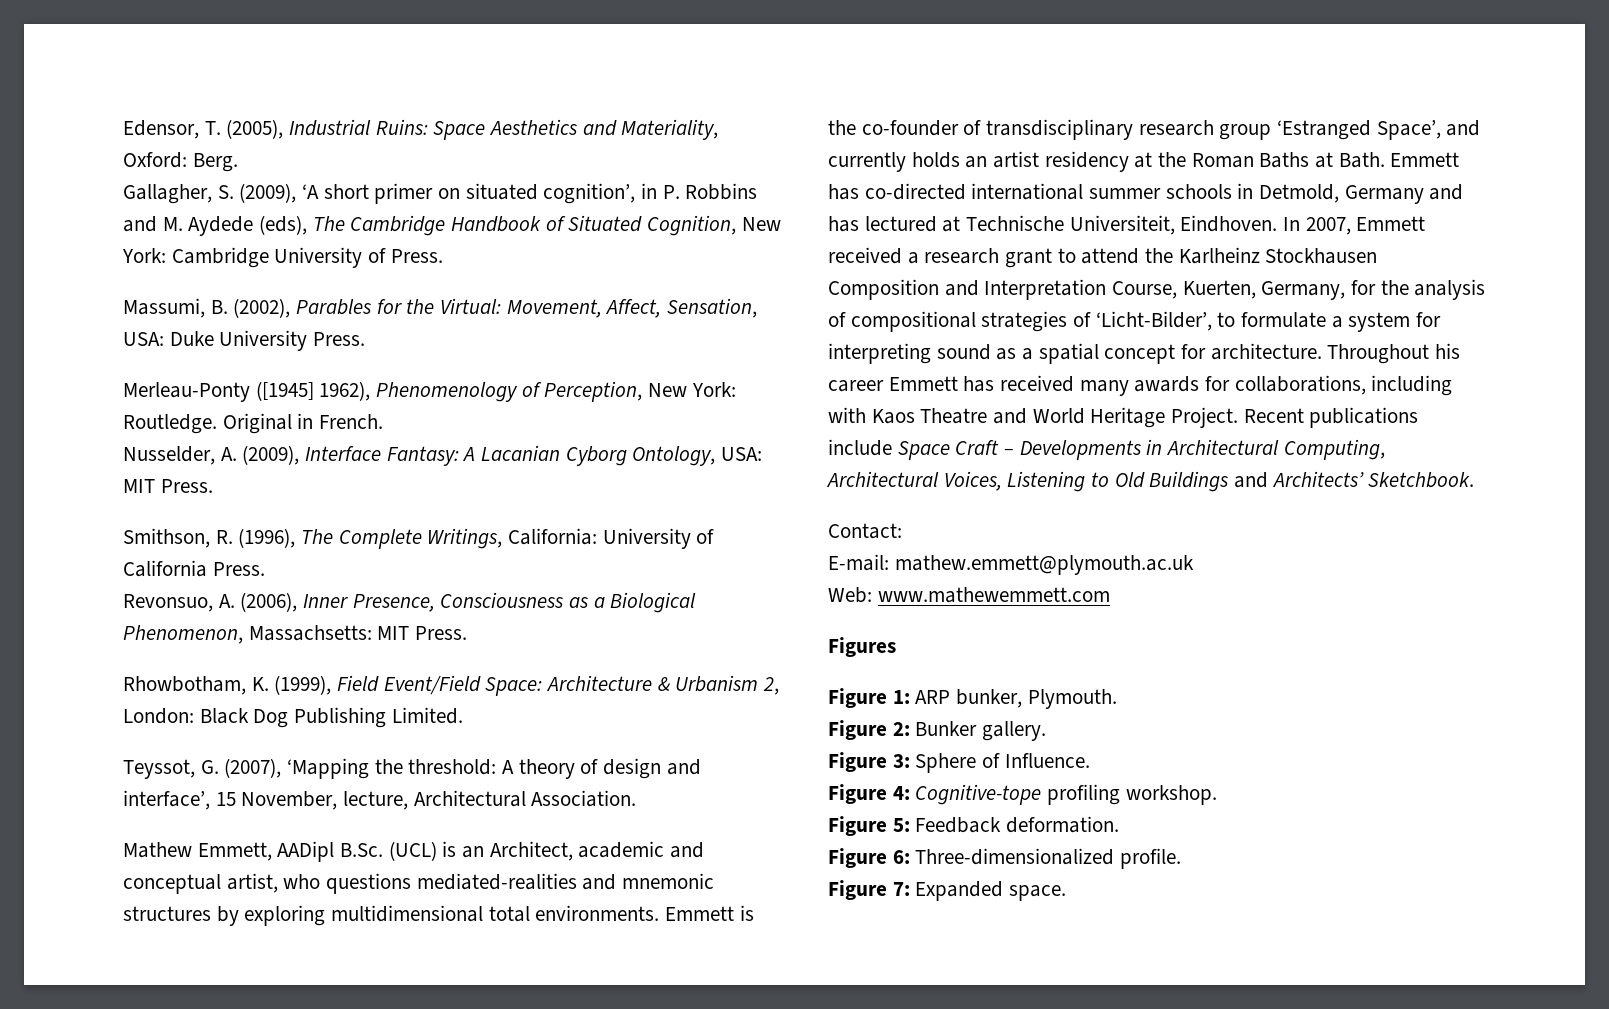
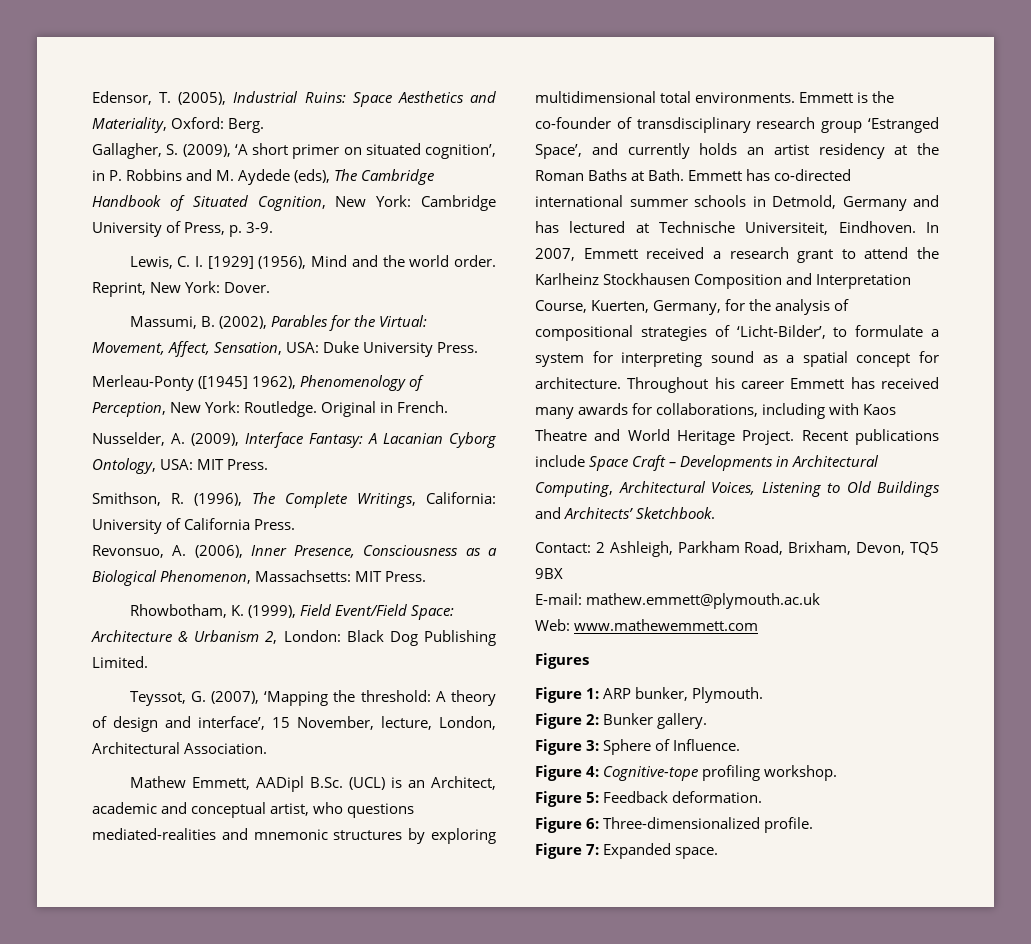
[390,249,443,263] Press. -> [184,222,274,237] [129,255,496,269] [92,281,271,297] Press, p. 3-9. // Lewis, C. I. [1929] (1956), Mind and the world order. Reprint, New York: Dover.
(409, 800) none -> [439,716,496,730] London,
(902, 531) none -> [595,541,940,557] [535,568,563,579] 2 Ashleigh, Parkham Road, Brixham, Devon, TQ5 9BX

